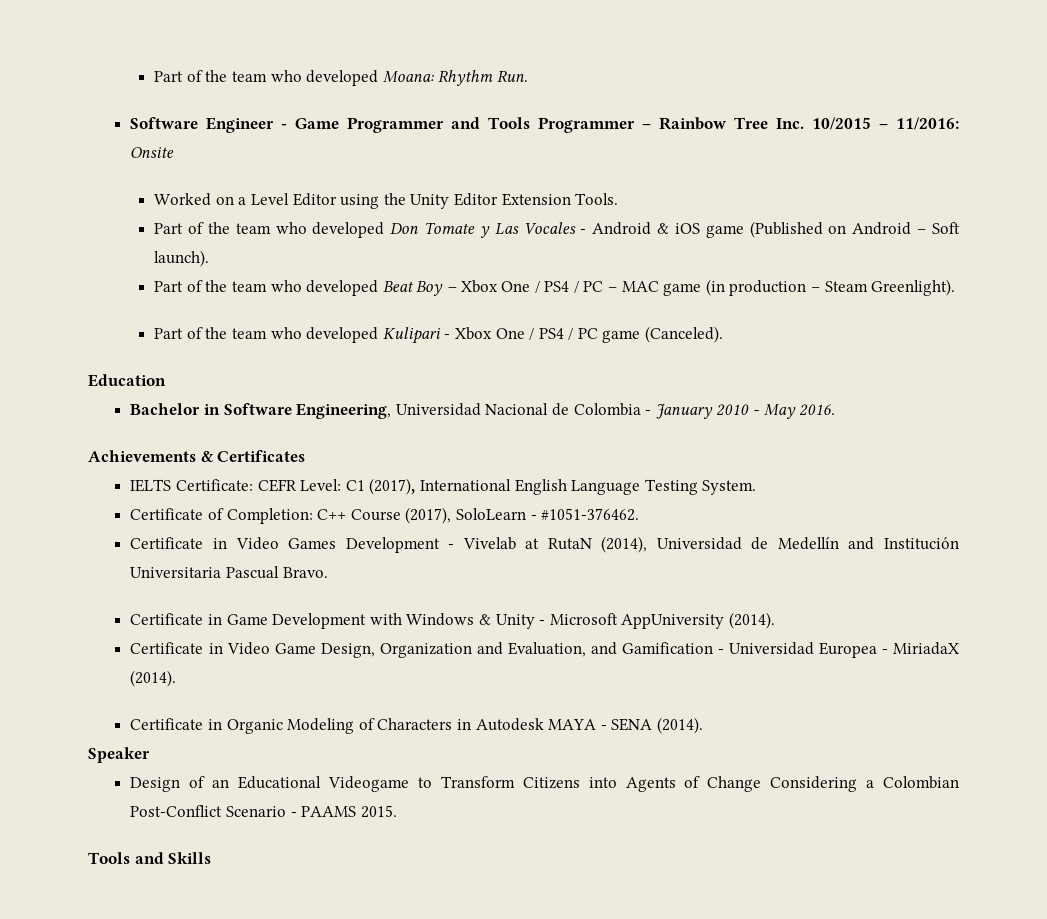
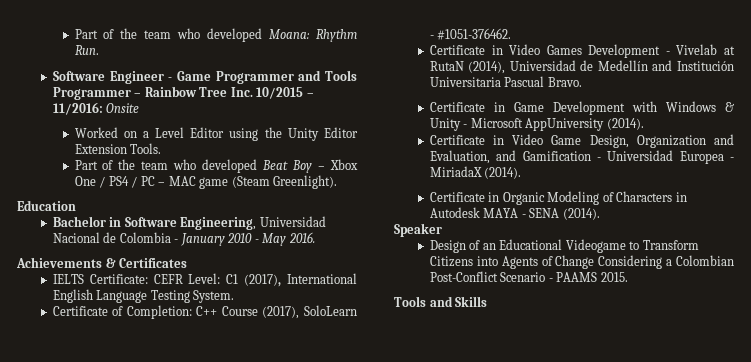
[154,221,960,238] [154,250,210,267] // Part of the team who developed Don Tomate y Las Vocales - Android & iOS game (Published on Android – Soft launch). -> (162, 148) none
[705,279,956,296] [154,326,724,344] (in production – Steam Greenlight). // Part of the team who developed Kulipari - Xbox One / PS4 / PC game (Canceled). -> [231,175,338,189] (Steam Greenlight).

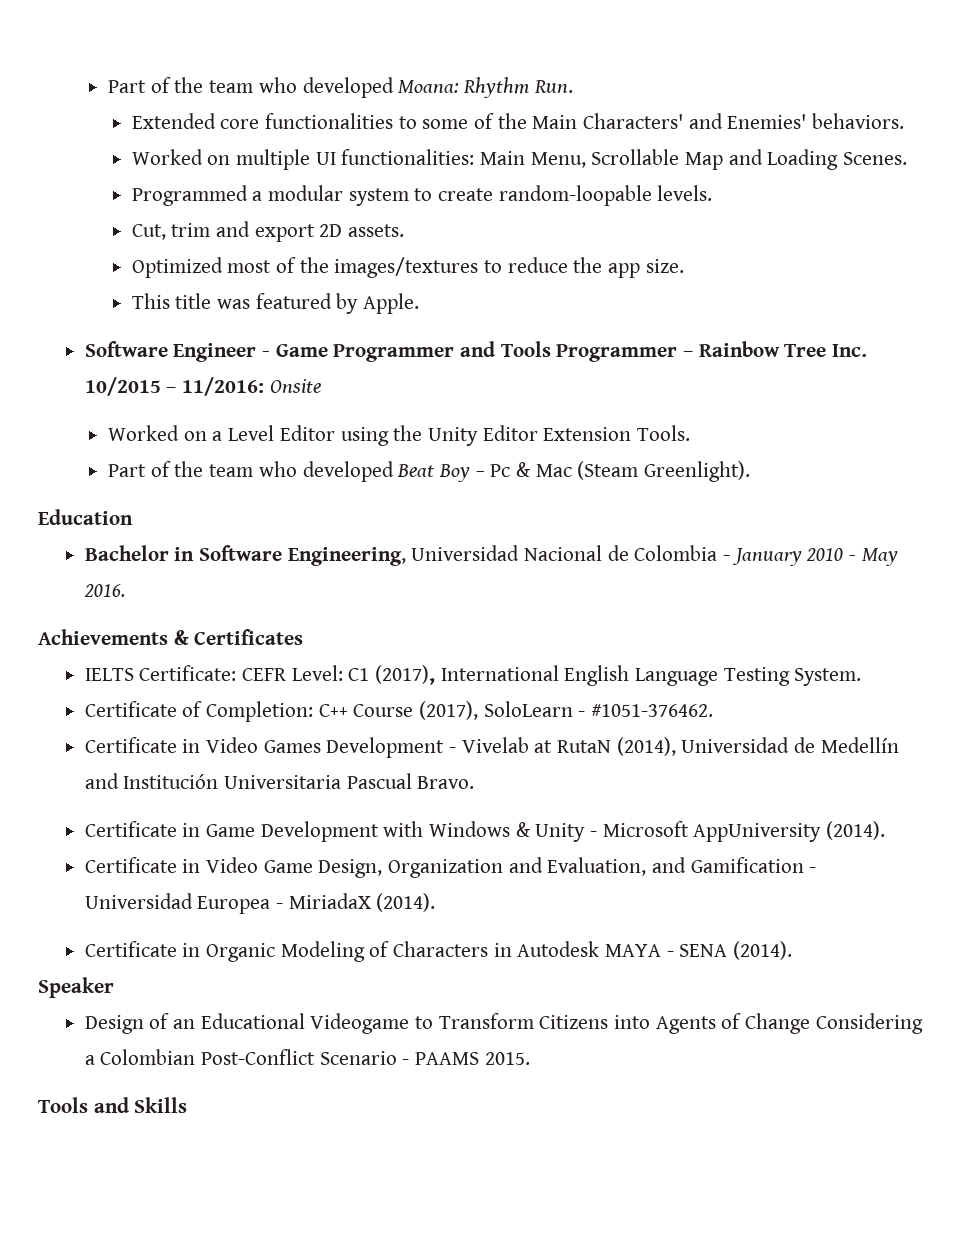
(99, 50) none -> [131,113,905,129] [131,149,908,170] [131,185,713,206] [131,221,405,242] [131,257,684,278] [131,293,420,314] // Extended core functionalities to some of the Main Characters' and Enemies' behaviors. // Worked on multiple UI functionalities: Main Menu, Scrollable Map and Loading Scenes. // Programmed a modular system to create random-loopable levels. // Cut, trim and export 2D assets. // Optimized most of the images/textures to reduce the app size. // This title was featured by Apple.
[329,159,358,170] [74,176,229,189] Xbox One / PS4 / PC – MAC game -> [490,462,572,477] Pc & Mac

